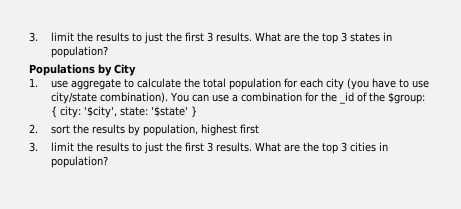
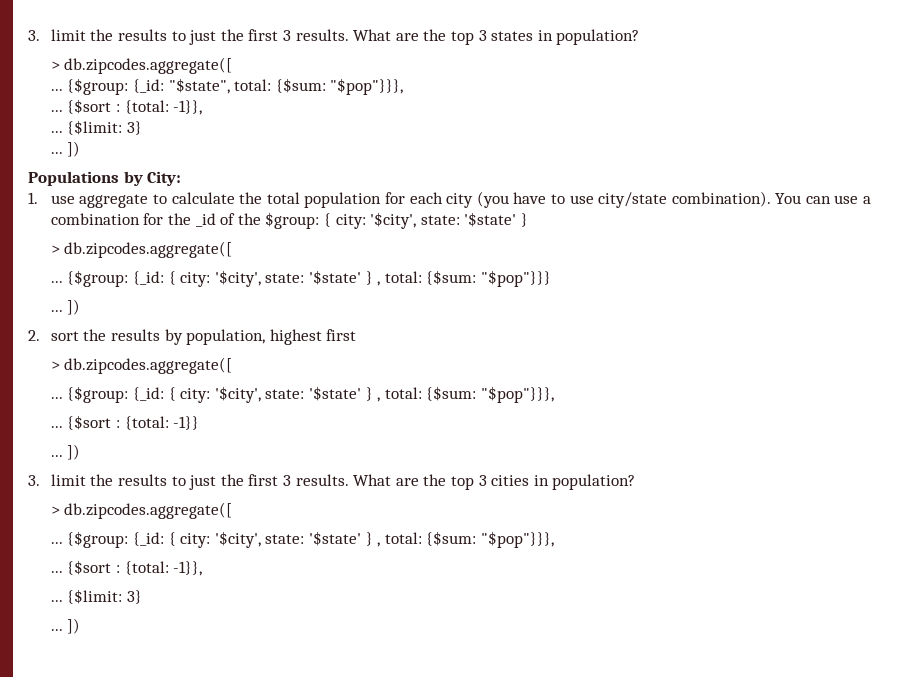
(108, 52) none -> [50,57,233,74] [50,78,404,95] [50,99,203,115] [50,120,143,135] [50,141,81,157] // > db.zipcodes.aggregate([ // ... {$group: {_id: "$state", total: {$sum: "$pop"}}}, // ... {$sort : {total: -1}}, // ... {$limit: 3} // ... ])
[114,64,136,76] City -> [147,171,182,186] City:
(197, 111) none -> [50,241,233,258] [50,270,551,287] [50,299,81,315] // > db.zipcodes.aggregate([ // ... {$group: {_id: { city: '$city', state: '$state' } , total: {$sum: "$pop"}}} // ... ])
(259, 129) none -> [50,357,233,374] [50,386,554,403] [50,415,200,430] [50,444,81,460] // > db.zipcodes.aggregate([ // ... {$group: {_id: { city: '$city', state: '$state' } , total: {$sum: "$pop"}}}, // ... {$sort : {total: -1}} // ... ])
(108, 162) none -> [50,502,233,519] [50,531,554,548] [50,560,203,576] [50,589,143,604] [50,618,81,634] // > db.zipcodes.aggregate([ // ... {$group: {_id: { city: '$city', state: '$state' } , total: {$sum: "$pop"}}}, // ... {$sort : {total: -1}}, // ... {$limit: 3} // ... ])

